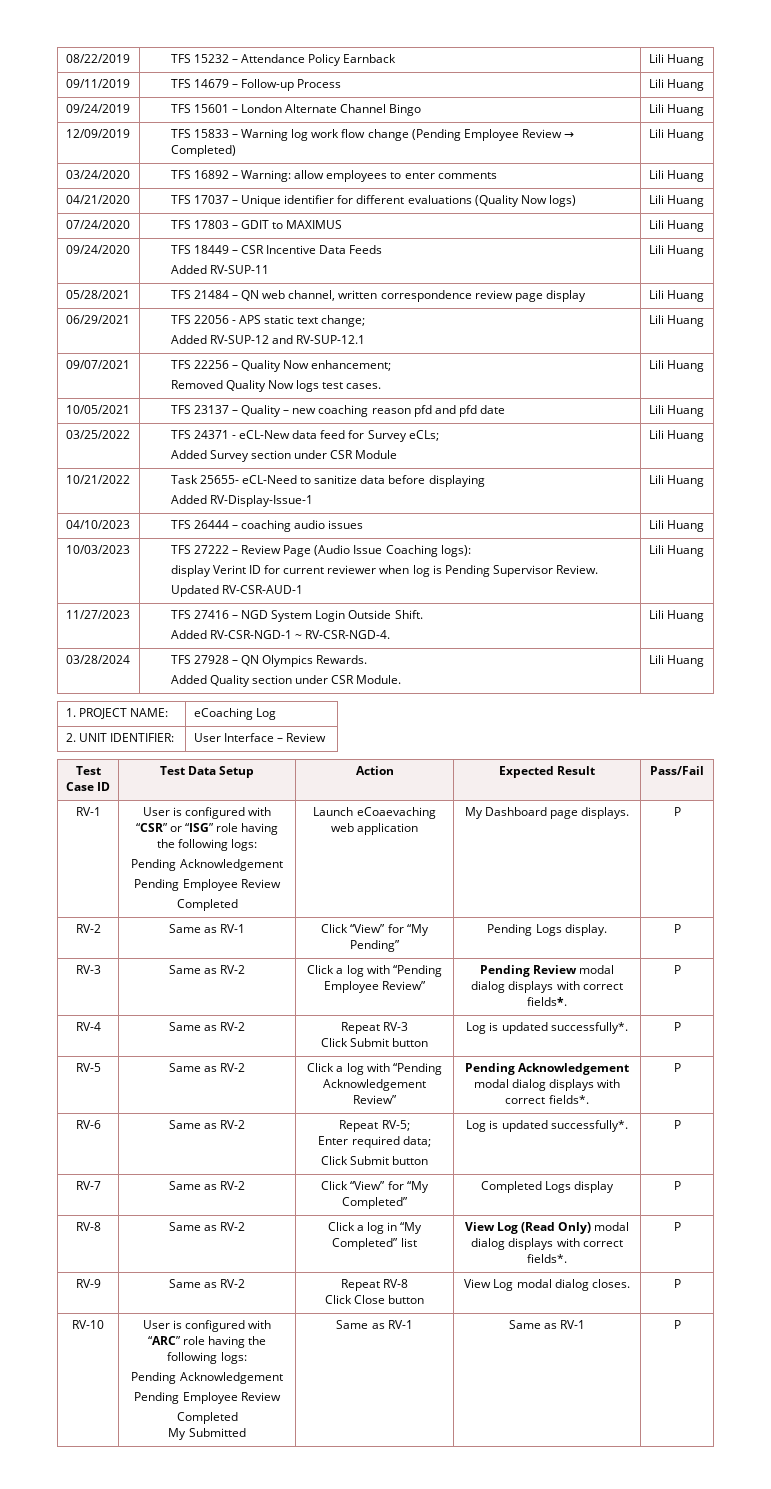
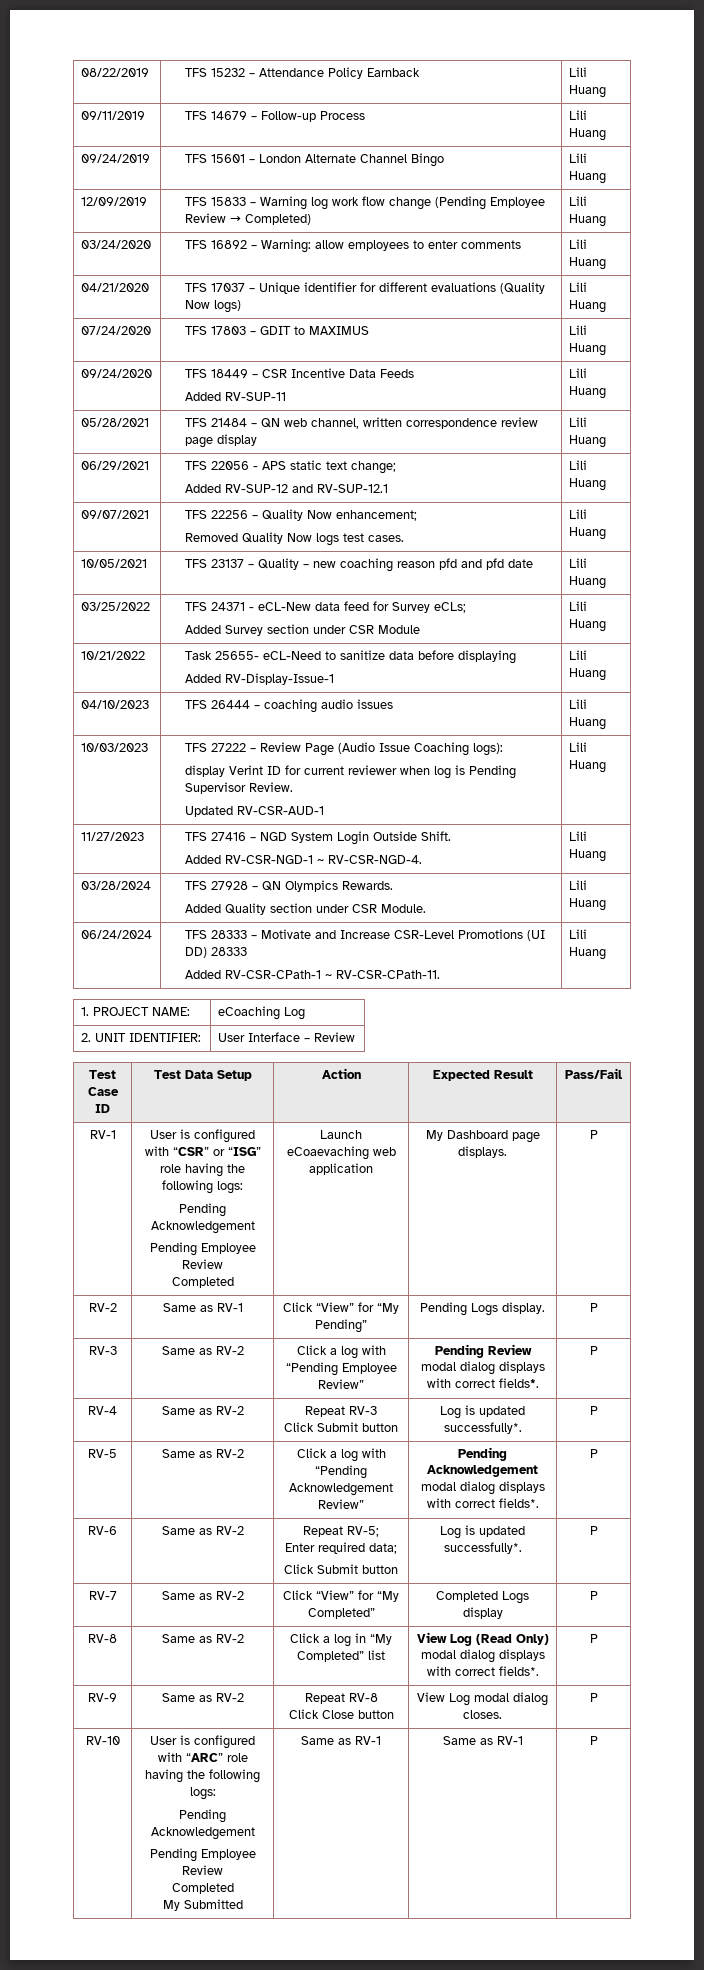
(704, 661) none -> [80,930,152,939] [185,929,546,941] [185,947,248,958] [185,970,441,979] [568,929,587,939] [568,947,606,960] // 06/24/2024 | TFS 28333 – Motivate and Increase CSR-Level Promotions (UI DD) 28333 // Added RV-CSR-CPath-1 ~ RV-CSR-CPath-11. | Lili Huang

